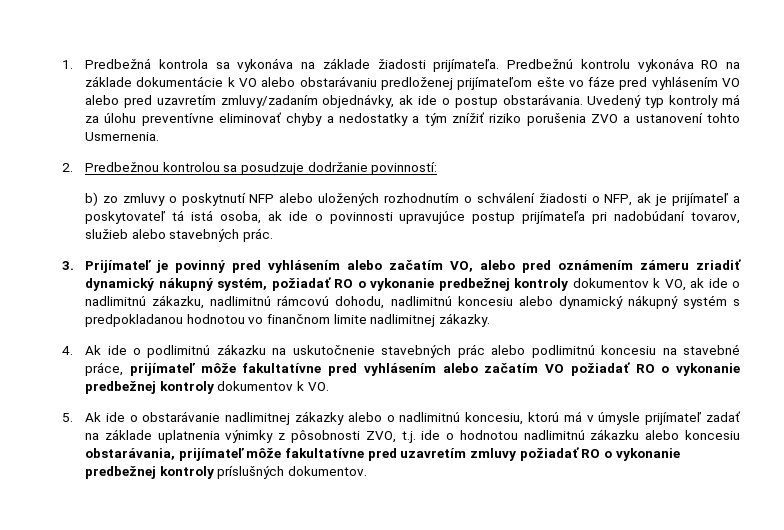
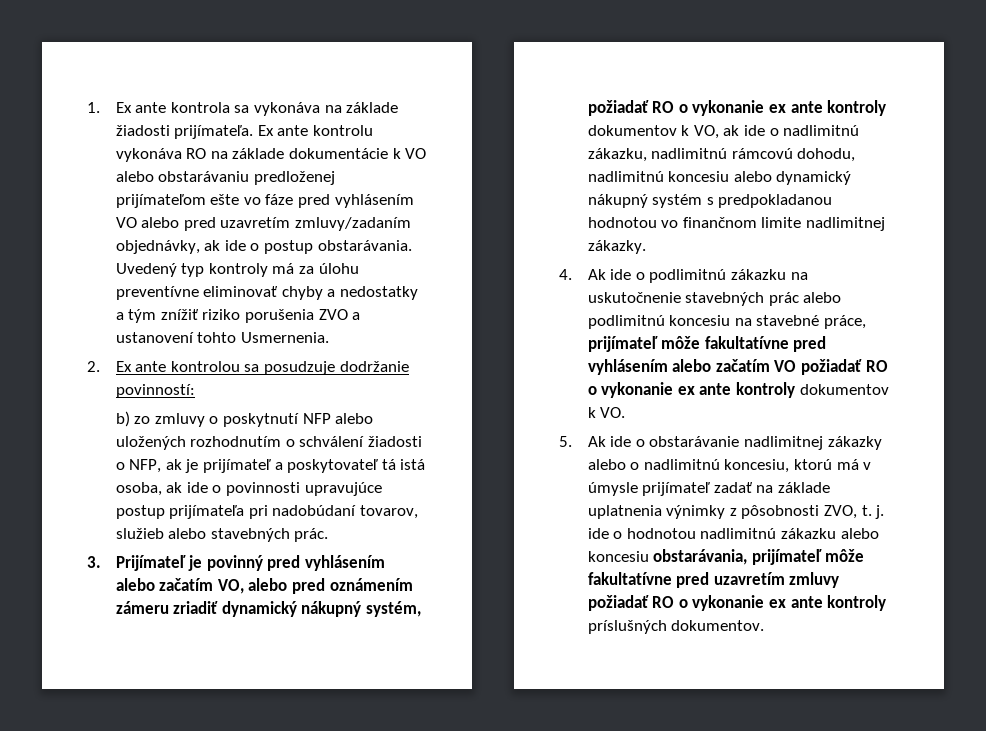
[85,58,152,69] Predbežná -> [115,102,167,113] Ex ante
[507,59,574,69] Predbežnú -> [257,125,309,136] Ex ante
[85,162,160,172] Predbežnou -> [115,361,167,372] Ex ante
[438,278,510,291] predbežnej -> [769,101,823,113] ex ante
[85,381,157,394] predbežnej -> [677,383,732,395] ex ante
[401,431,416,443] t.j. -> [861,505,885,519] t. j.
[85,466,157,479] predbežnej -> [769,596,823,608] ex ante

